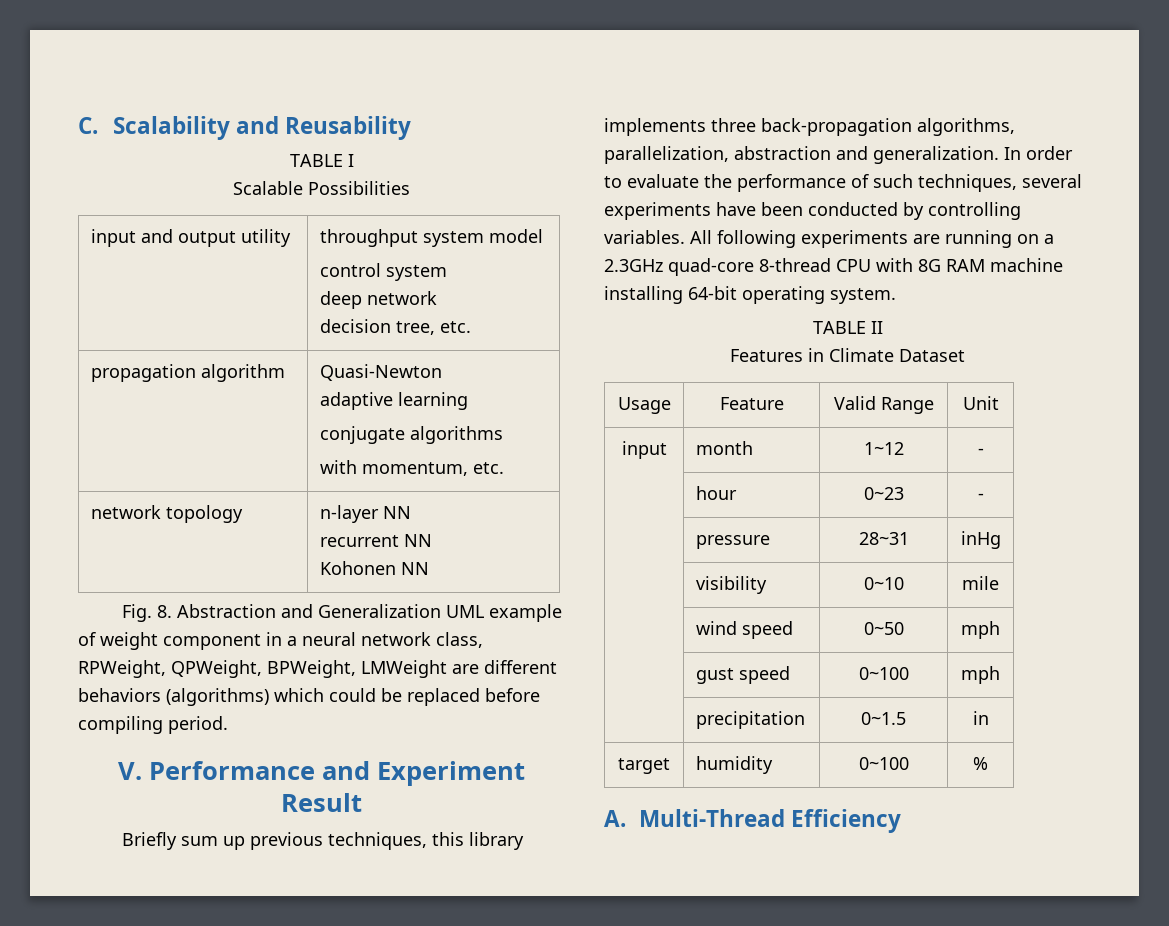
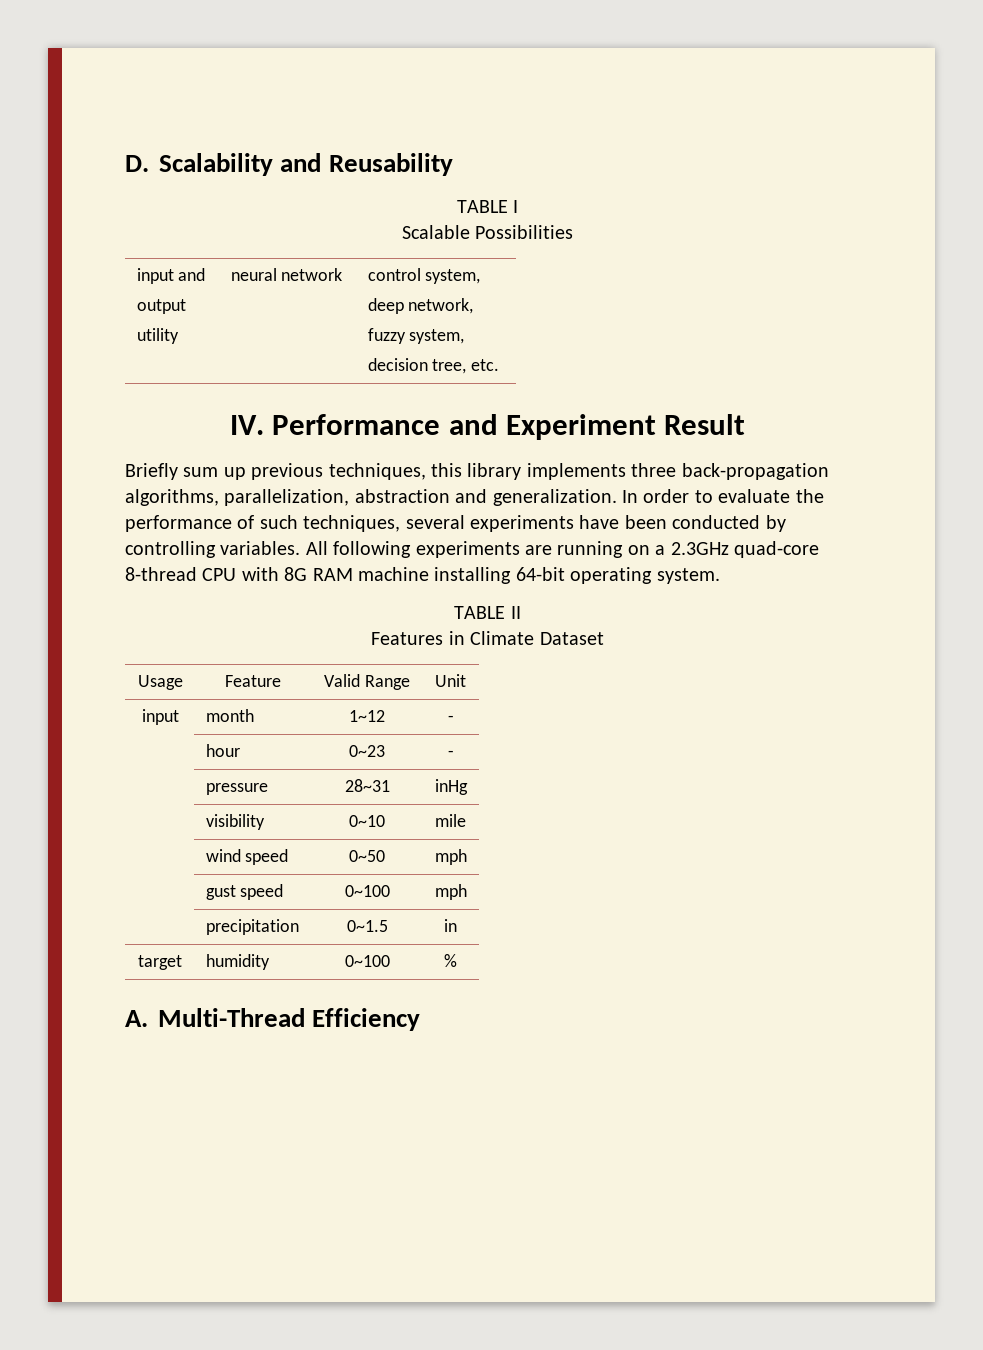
[78,117,98,134] C. -> [125,155,149,172] D.
(173, 236) none -> (206, 274) //
(236, 239) none -> (186, 306) //
[319,229,543,247] [319,263,447,281] [319,291,437,309] [319,319,471,335] [90,364,285,382] [319,364,442,381] [319,392,468,410] [319,426,503,444] [319,460,504,476] [90,505,243,523] [319,505,411,523] [319,534,432,547] [319,561,429,575] [122,604,563,622] [78,632,483,650] [78,660,557,678] [78,688,540,706] [78,716,228,734] [118,762,142,780] throughput system model // control system // deep network // decision tree, etc. // propagation algorithm | Quasi-Newton // adaptive learning // conjugate algorithms // with momentum, etc. // network topology | n-layer NN // recurrent NN // Kohonen NN // Fig. 8. Abstraction and Generalization UML example of weight component in a neural network class, RPWeight, QPWeight, BPWeight, LMWeight are different behaviors (algorithms) which could be replaced before compiling period. // V. -> [230,268,343,281] [367,268,481,284] [367,298,474,314] [367,328,465,344] [367,358,500,374] [229,415,264,435] neural network | control system, // deep network, // fuzzy system, // decision tree, etc. // IV.

